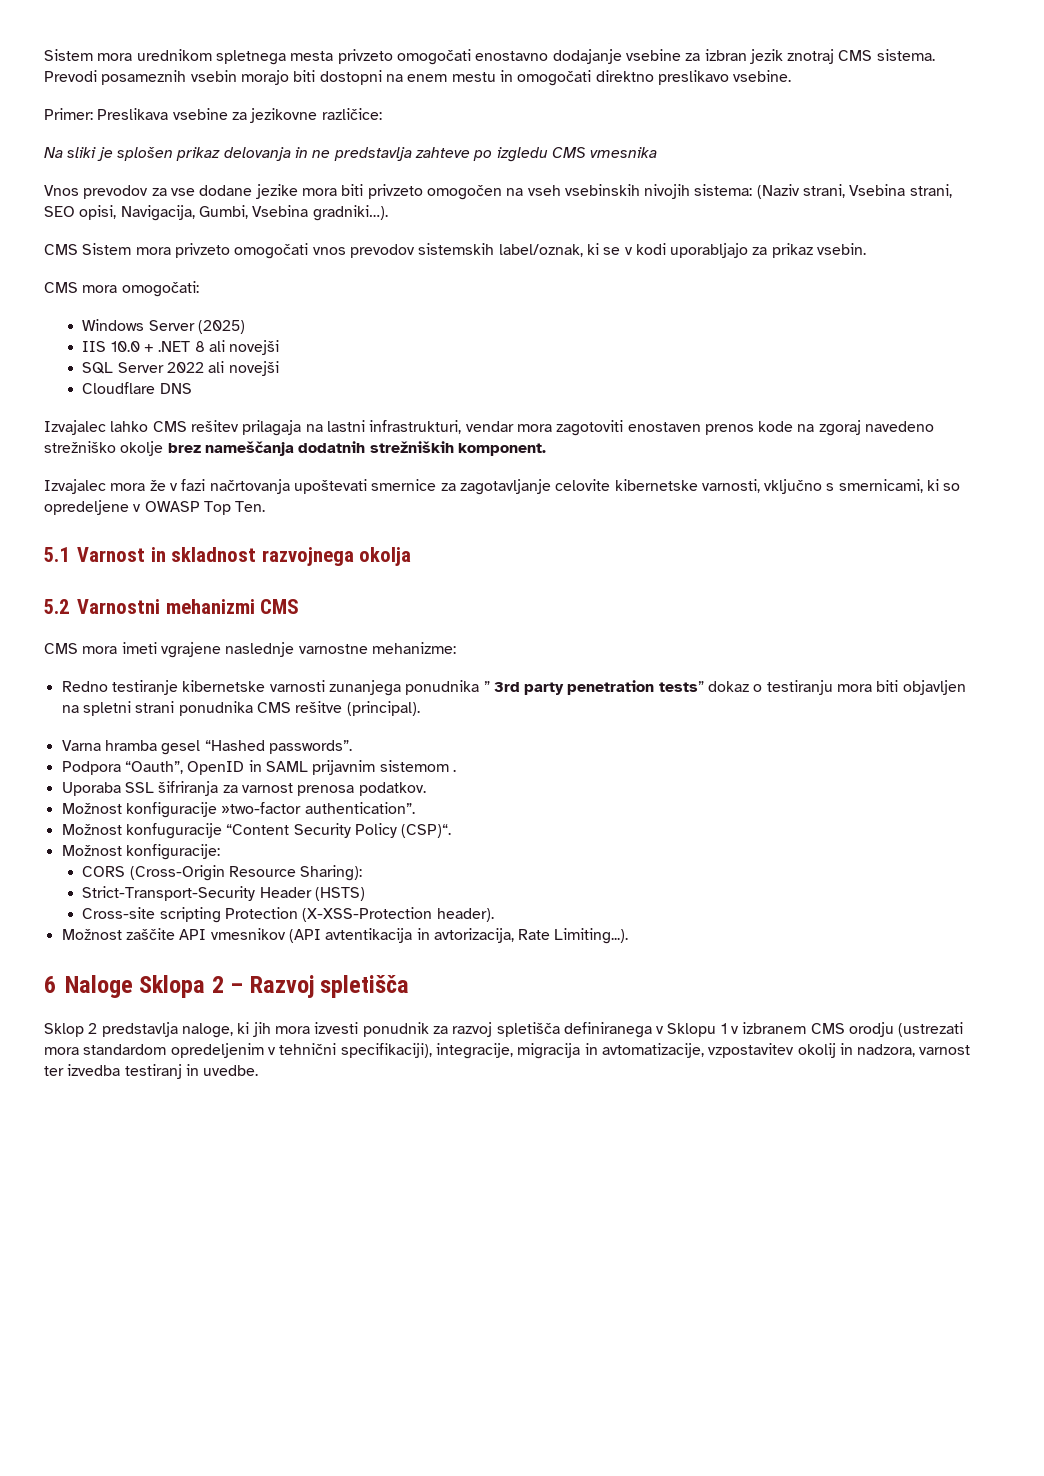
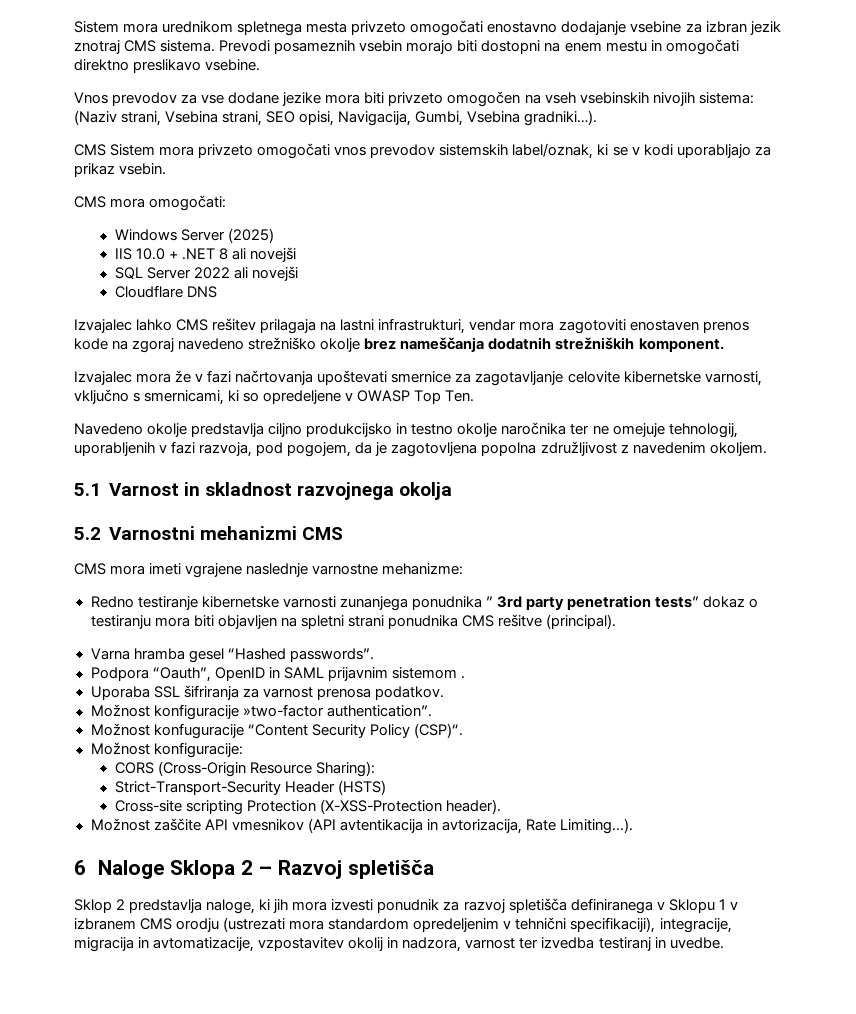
[44,108,382,123] [44,147,658,162] // Primer: Preslikava vsebine za jezikovne različice: // Na sliki je splošen prikaz delovanja in ne predstavlja zahteve po izgledu CMS vmesnika -> (261, 65) none
(266, 506) none -> [74,422,738,438] [74,441,767,457] // Navedeno okolje predstavlja ciljno produkcijsko in testno okolje naročnika ter ne omejuje tehnologij, uporabljenih v fazi razvoja, pod pogojem, da je zagotovljena popolna združljivost z navedenim okoljem.

